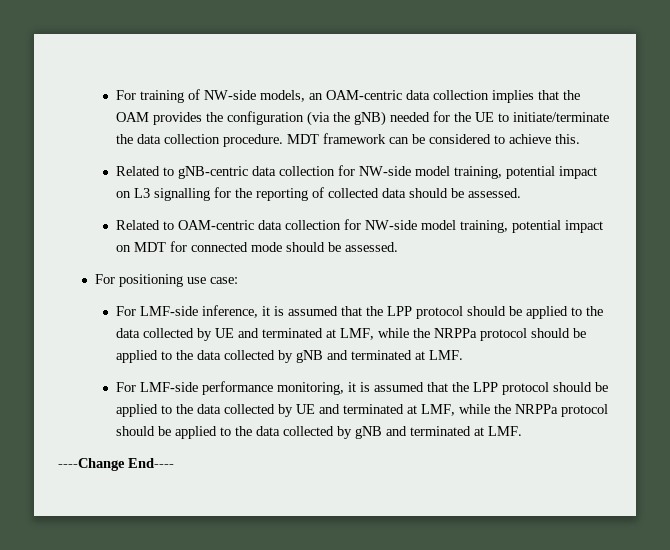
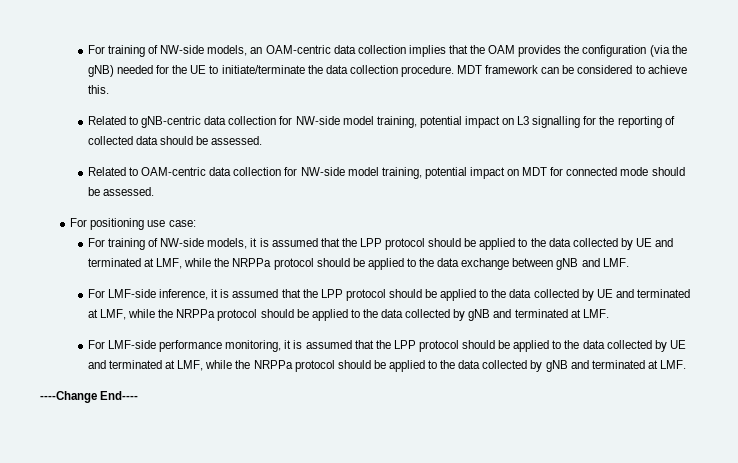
(238, 280) none -> [87,238,674,250] [87,258,629,270] // For training of NW-side models, it is assumed that the LPP protocol should be applied to the data collected by UE and terminated at LMF, while the NRPPa protocol should be applied to the data exchange between gNB and LMF.

